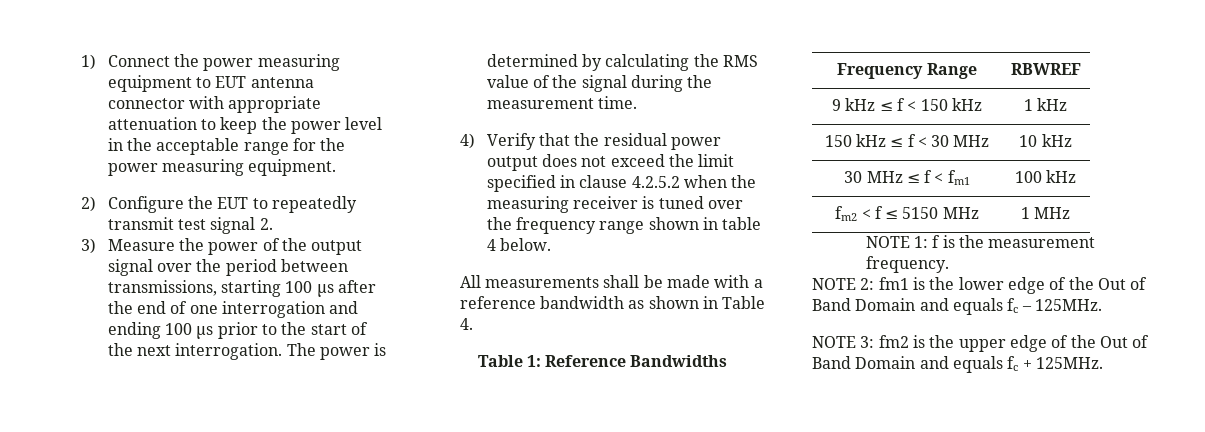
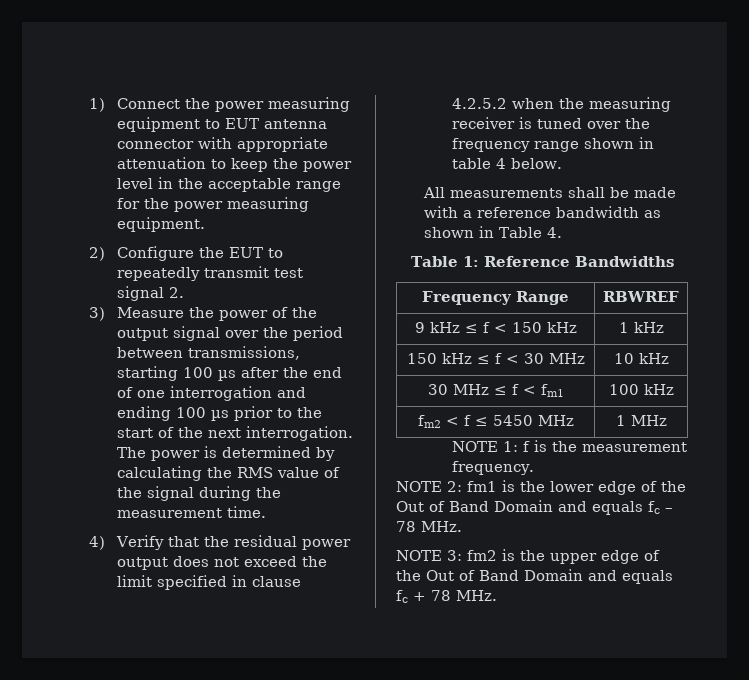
[902,207,939,219] 5150 -> [492,415,533,426] 5450
[1034,299,1102,311] 125MHz. -> [396,521,462,532] 78 MHz.
[1035,357,1103,369] 125MHz. -> [431,590,497,601] 78 MHz.

